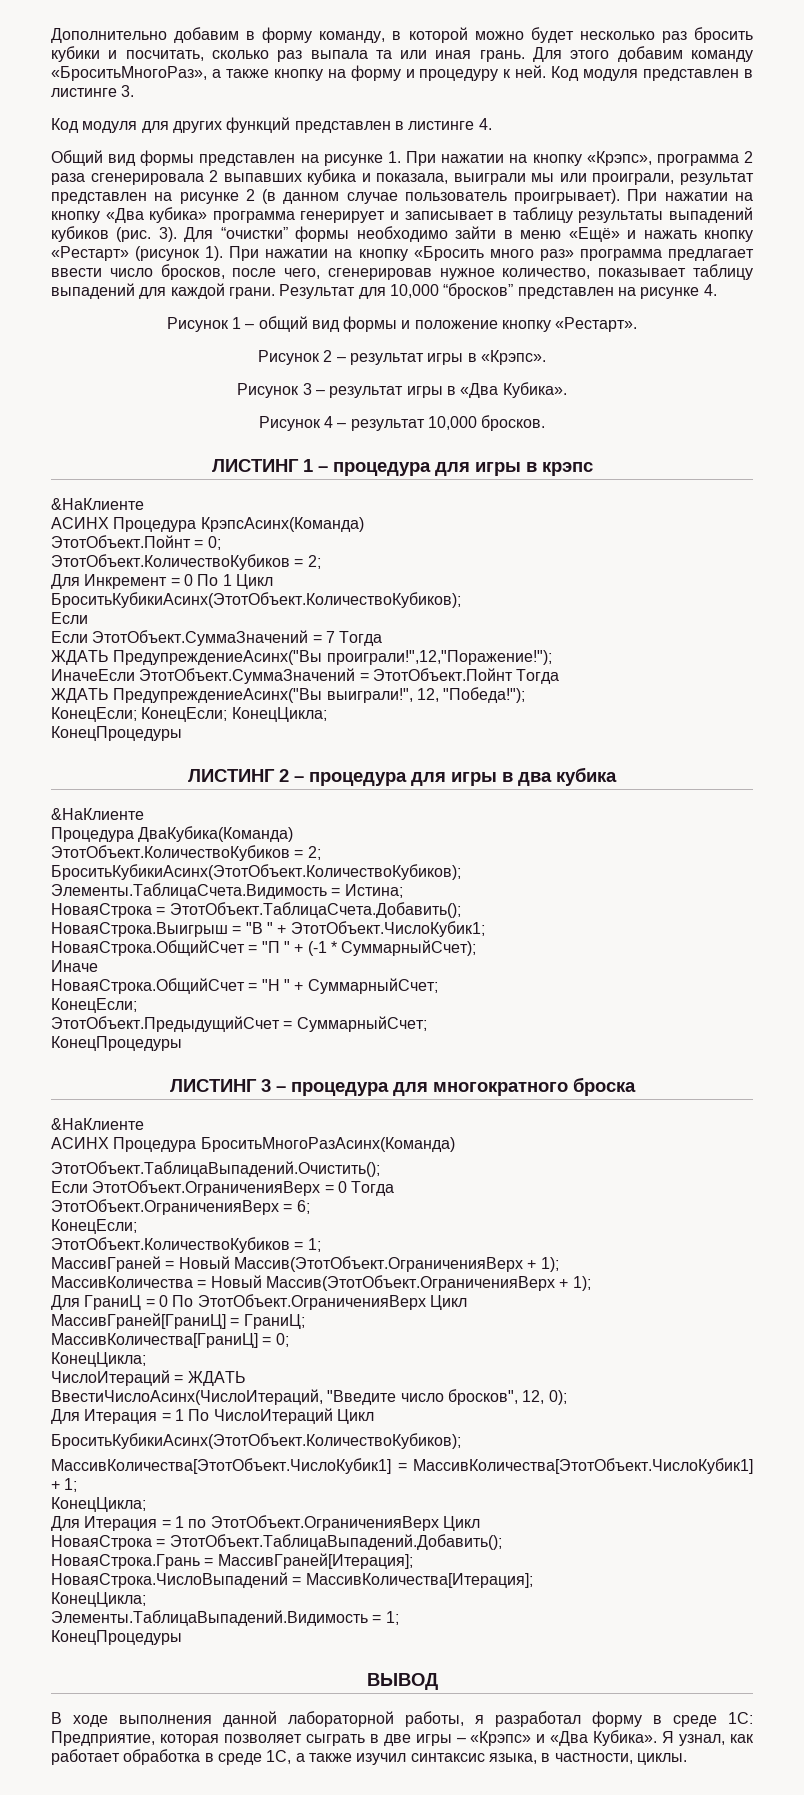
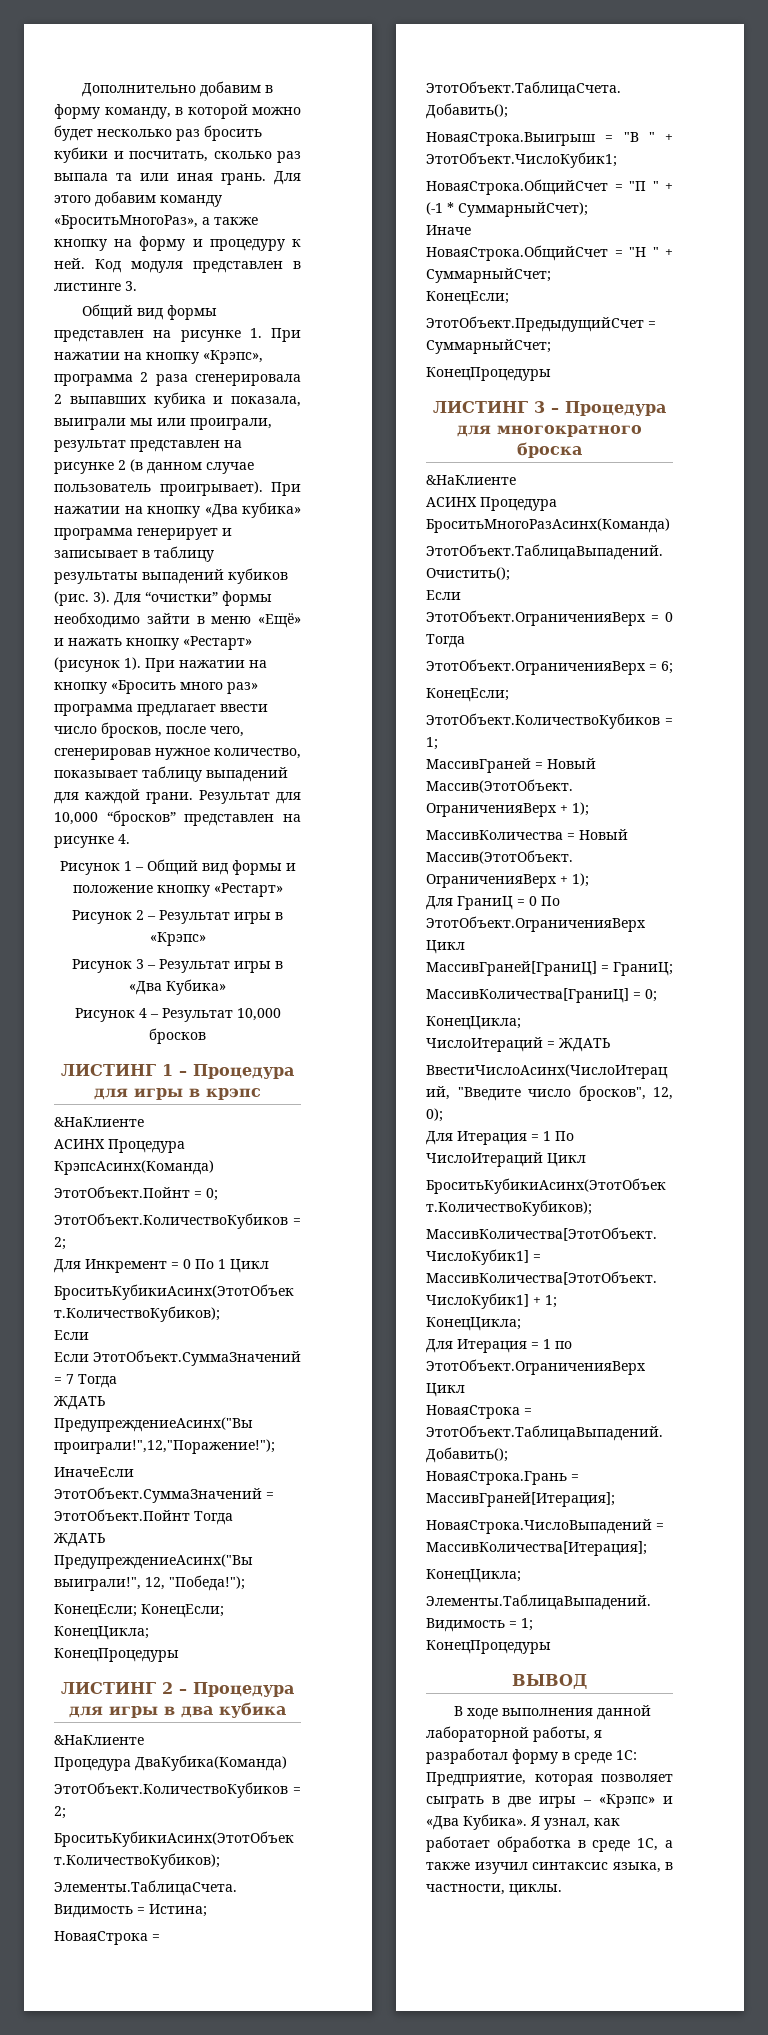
[51,117,492,133] // Код модуля для других функций представлен в листинге 4. -> (137, 286) none
[258,316,308,332] общий -> [146,859,198,875] Общий
[555,317,638,332] «Рестарт». -> [213,883,283,897] «Рестарт»
[350,350,546,365] результат игры в «Крэпс». -> [159,910,283,924] [149,932,206,946] Результат игры в «Крэпс»
[329,386,404,398] результат -> [159,959,230,973] Результат
[502,382,567,398] Кубика». -> [166,979,226,995] Кубика»
[350,415,546,431] результат 10,000 бросков. -> [161,1008,281,1022] [149,1028,206,1044] Результат 10,000 бросков
[332,462,431,476] процедура -> [193,1064,294,1079] Процедура
[309,772,407,786] процедура -> [193,1682,294,1697] Процедура
[290,1082,389,1096] процедура -> [565,401,666,416] Процедура

